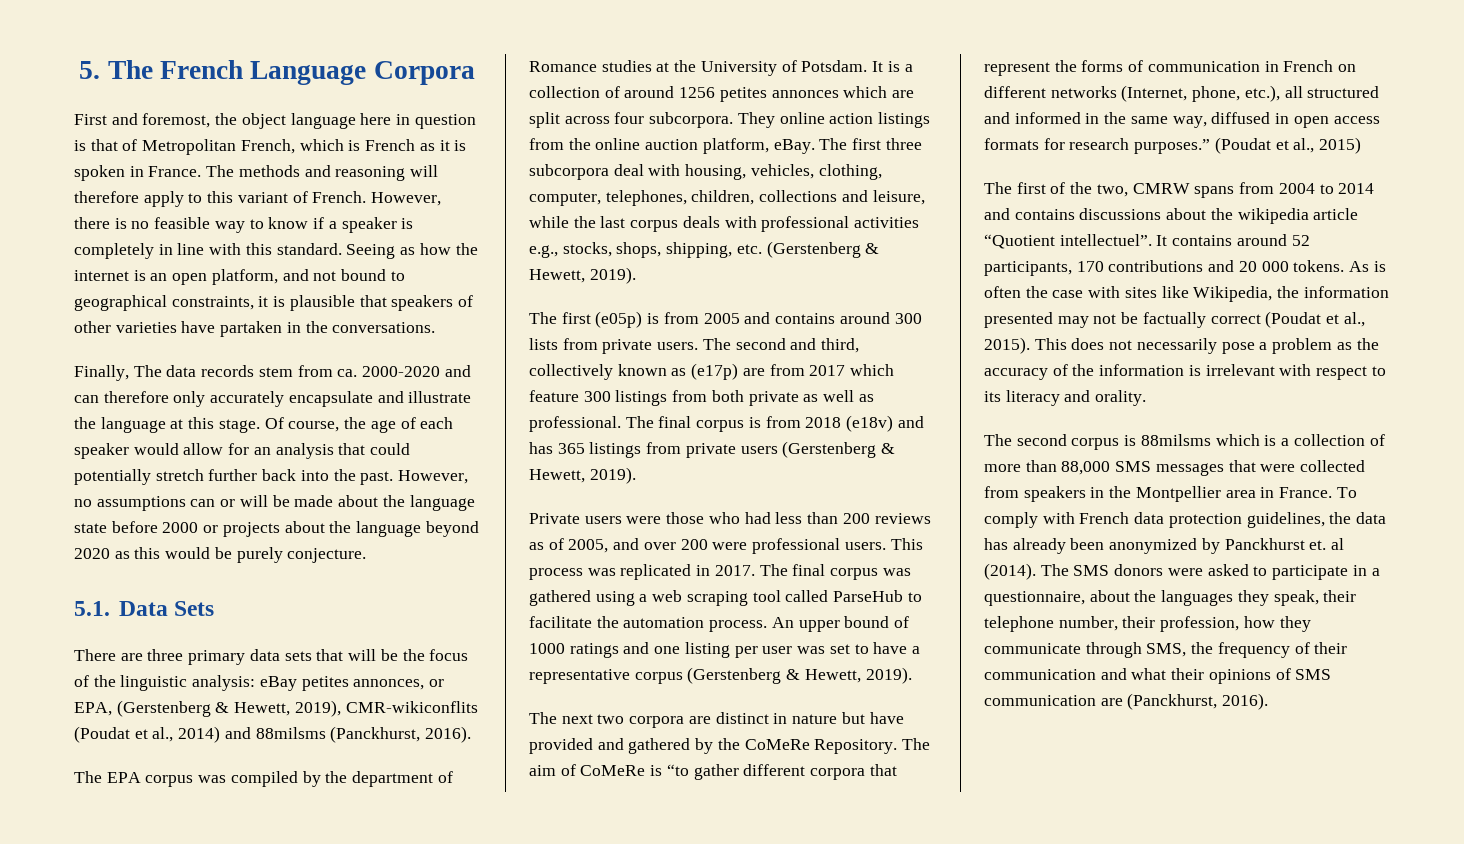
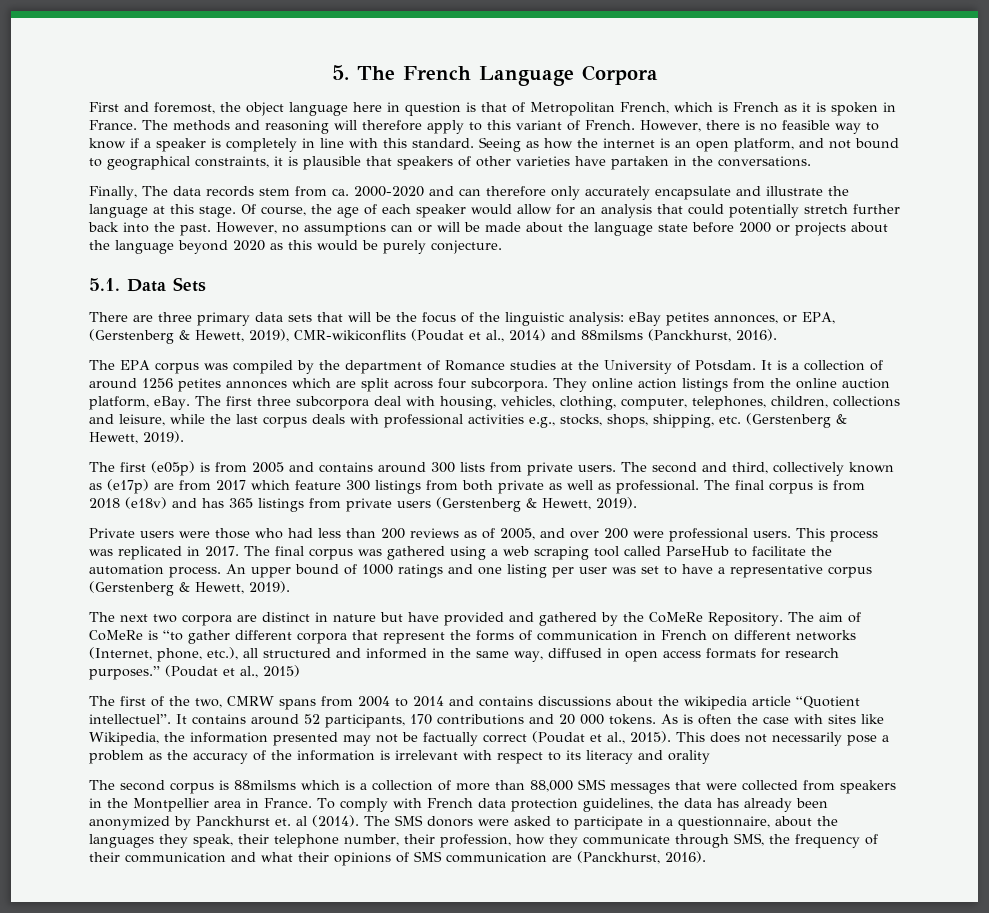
[1095,390,1147,406] orality. -> [668,750,710,764] orality

